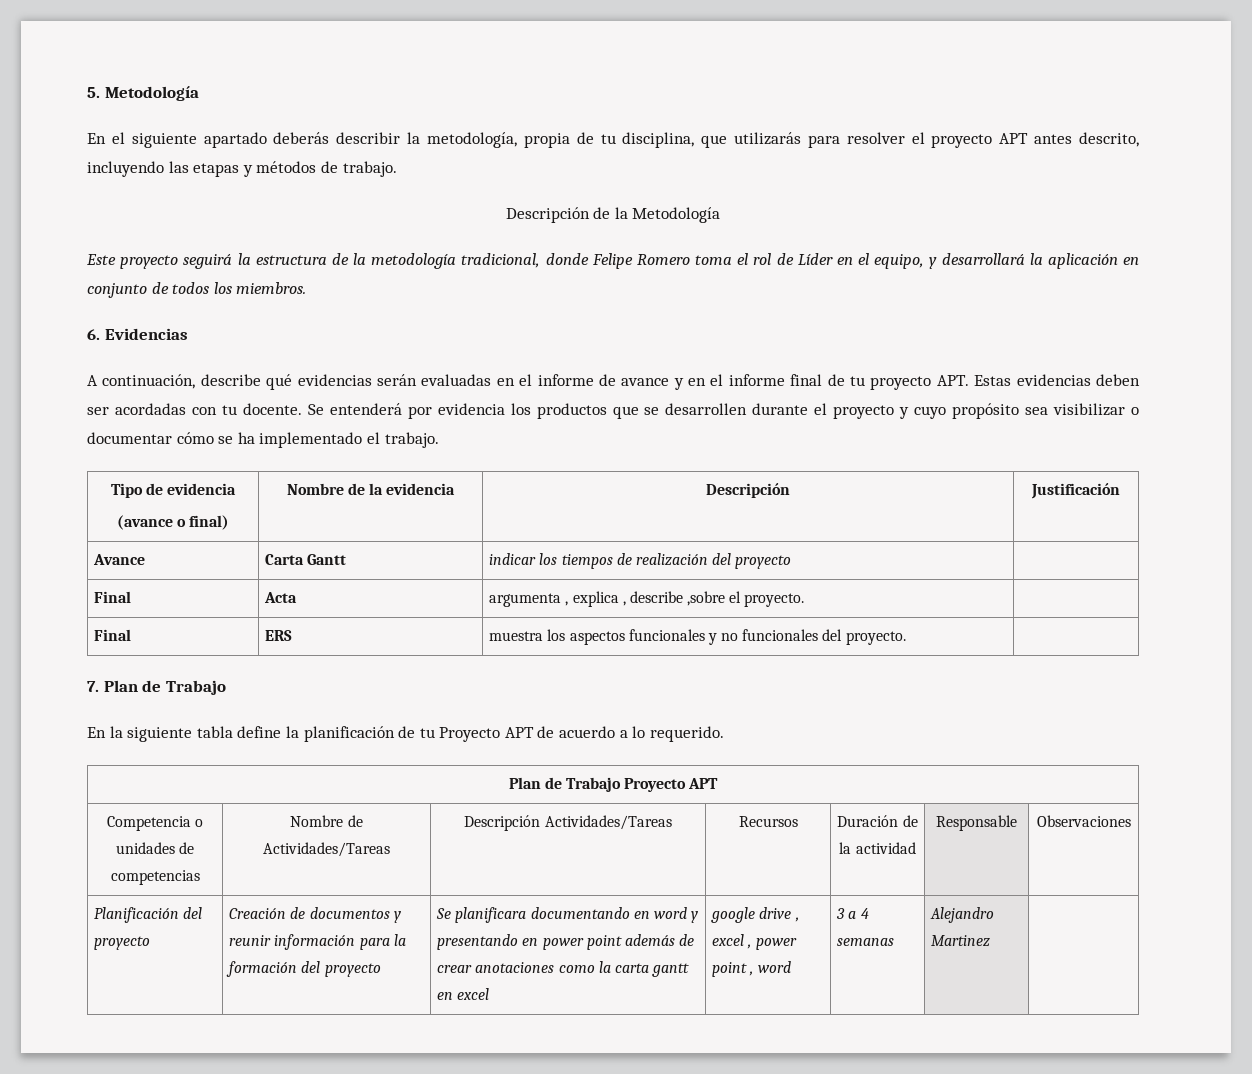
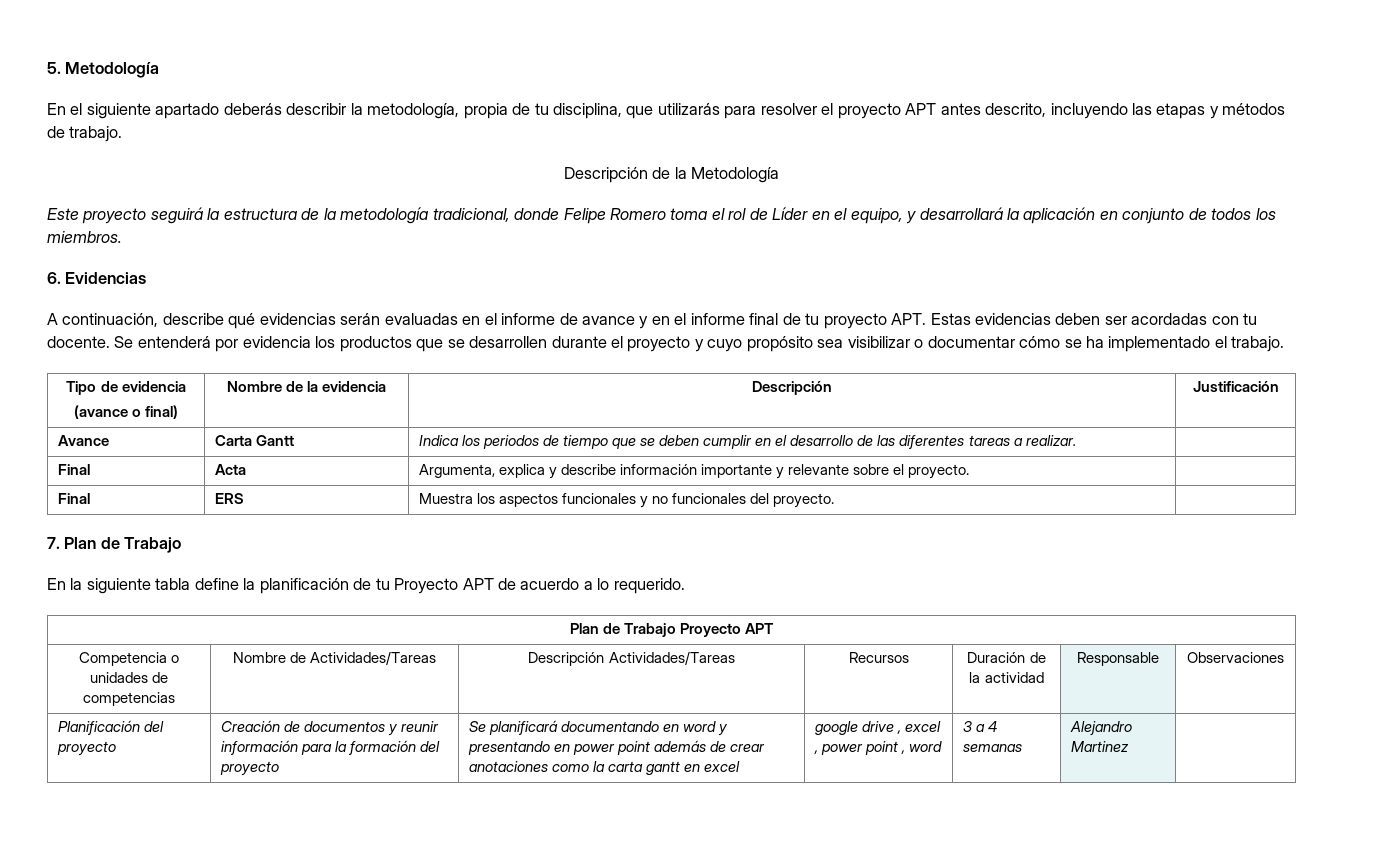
[489,553,792,569] [94,591,132,603] [264,592,298,603] [489,591,726,607] indicar los tiempos de realización del proyecto | // Final | Acta | argumenta , explica , describe ,sobre -> [418,435,1076,449] [57,464,90,475] [214,464,246,475] [418,464,890,479] Indica los periodos de tiempo que se deben cumplir en el desarrollo de las diferentes tareas a realizar. | // Final | Acta | Argumenta, explica y describe información importante y relevante sobre
[489,631,544,641] muestra -> [418,493,473,504] Muestra
[455,907,527,923] planificara -> [488,720,558,735] planificará

